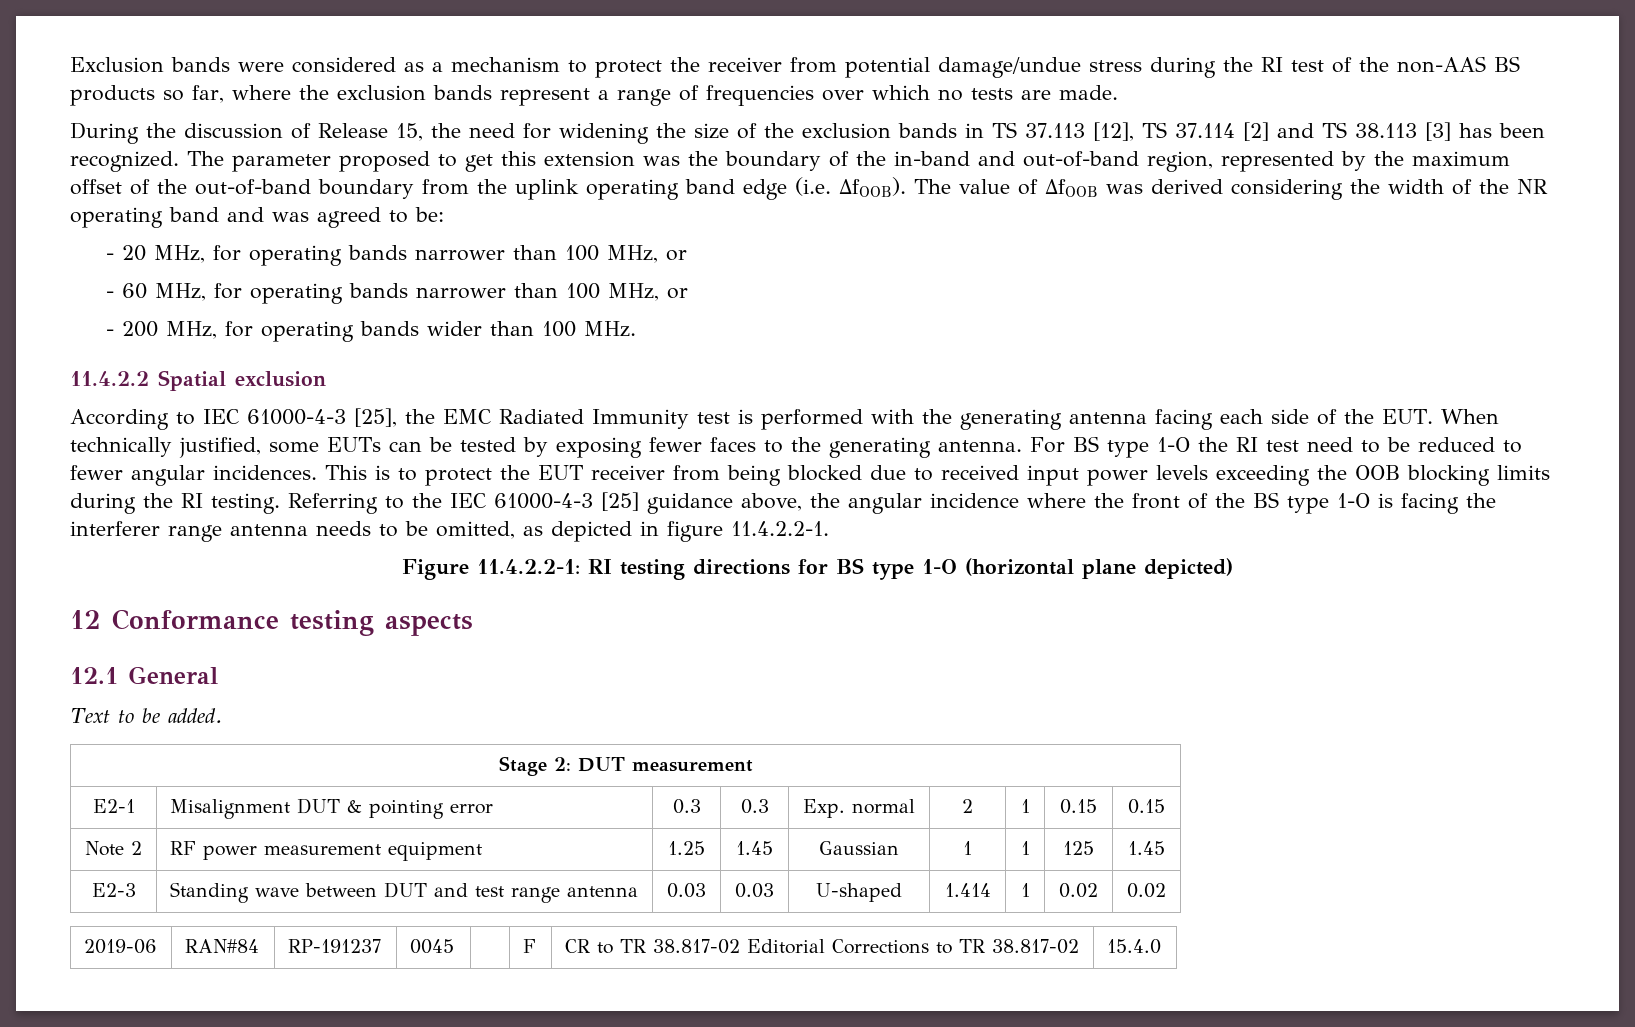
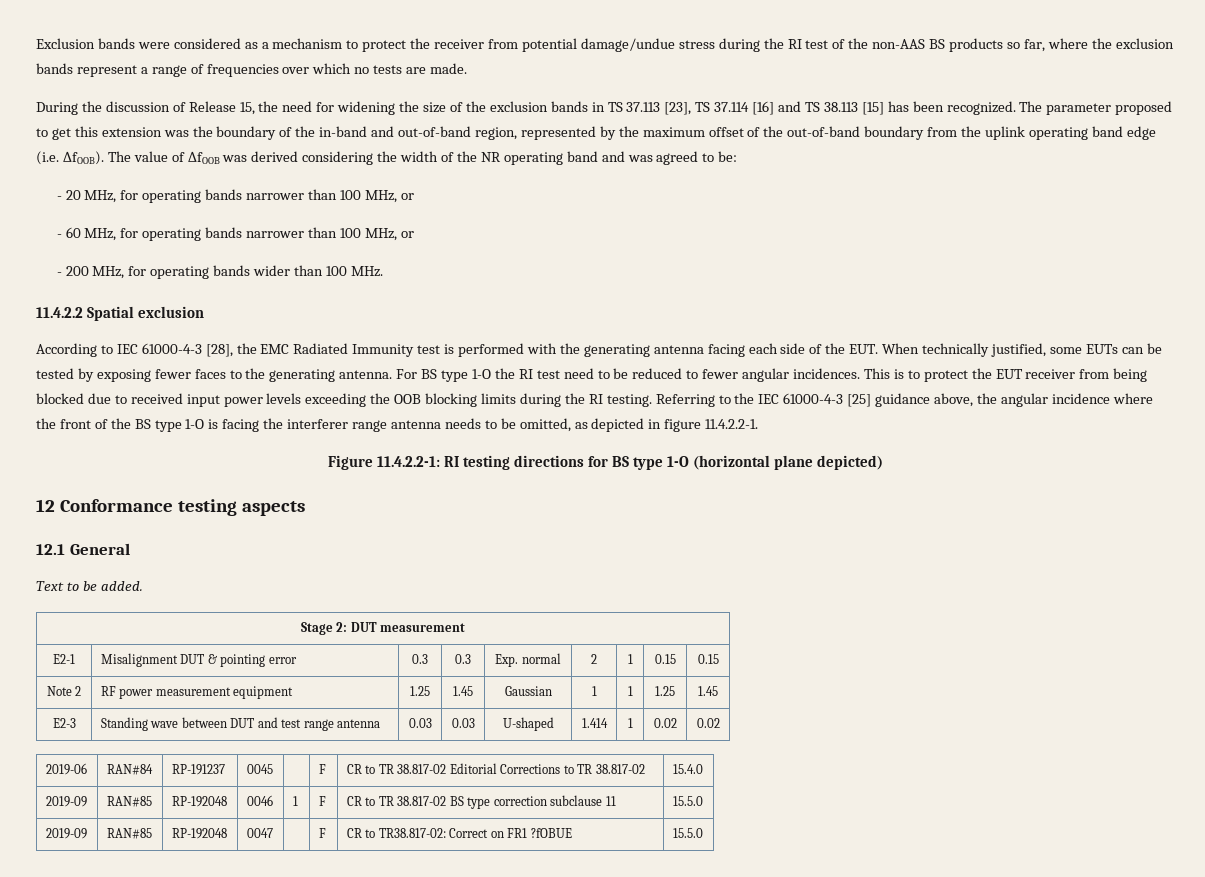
[1093,122,1134,141] [12], -> [664,102,692,115] [23],
[1243,122,1269,141] [2] -> [752,101,775,115] [16]
[1425,122,1451,141] [3] -> [861,102,884,115] [15]
[354,408,397,427] [25], -> [205,344,233,357] [28],
[1063,841,1094,855] 125 -> [655,686,675,696] 1.25
(1162, 946) none -> [45,796,87,807] [106,796,152,807] [171,796,227,807] [246,795,273,806] [292,796,298,806] [318,796,326,806] [346,795,616,809] [672,796,703,806] [45,828,87,839] [106,828,152,839] [171,828,227,839] [246,828,273,838] [318,828,326,838] [346,828,572,838] [672,828,703,838] // 2019-09 | RAN#85 | RP-192048 | 0046 | 1 | F | CR to TR 38.817-02 BS type correction subclause 11 | 15.5.0 // 2019-09 | RAN#85 | RP-192048 | 0047 | | F | CR to TR38.817-02: Correct on FR1 ?fOBUE | 15.5.0

